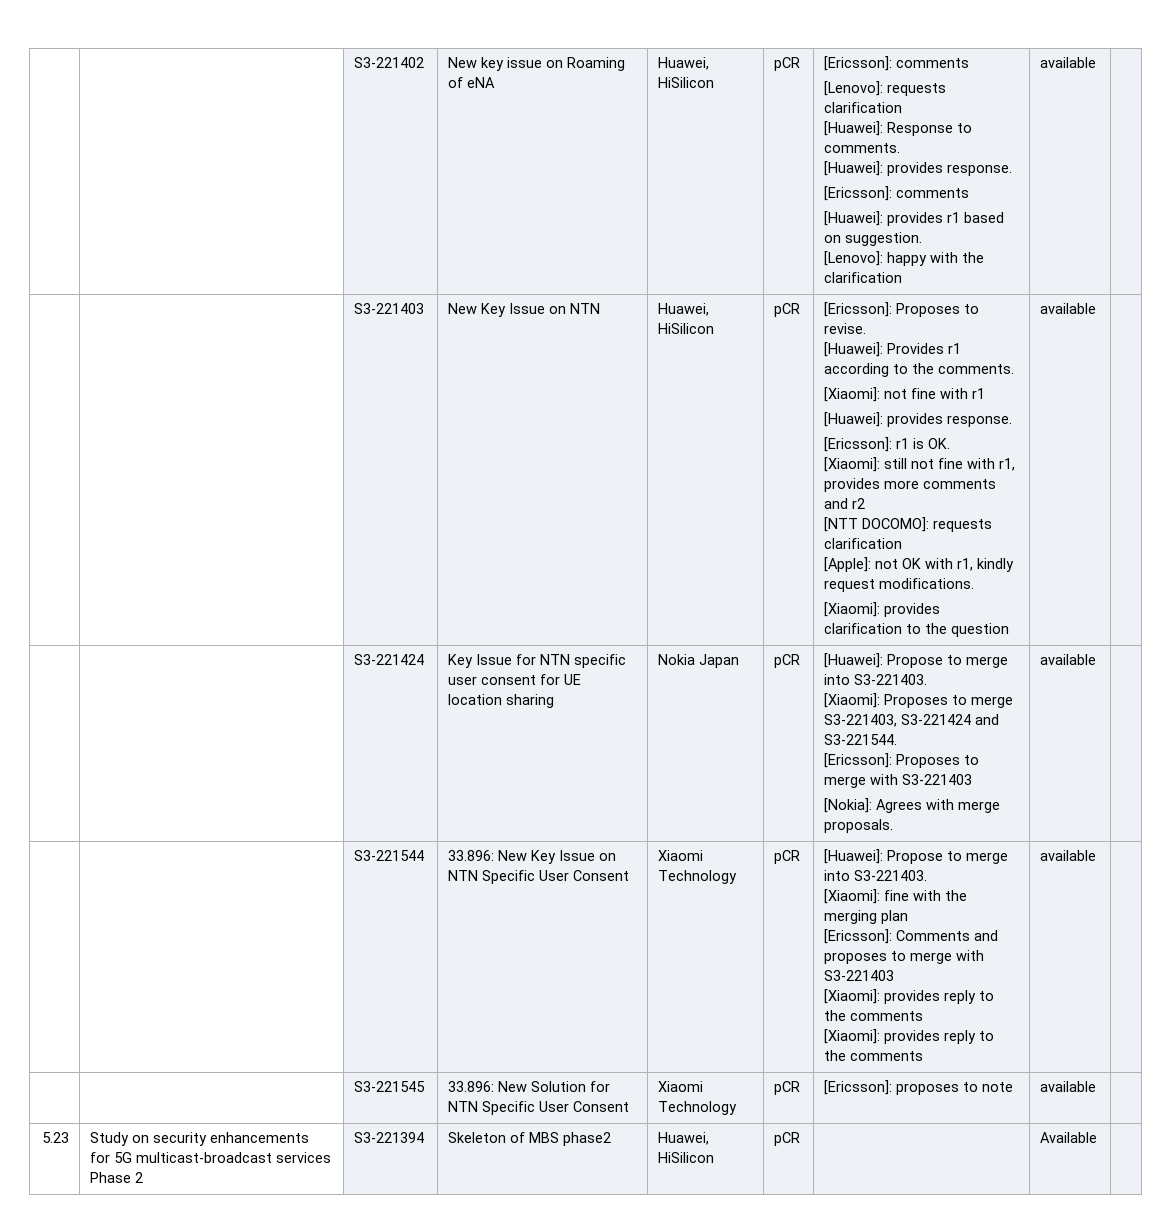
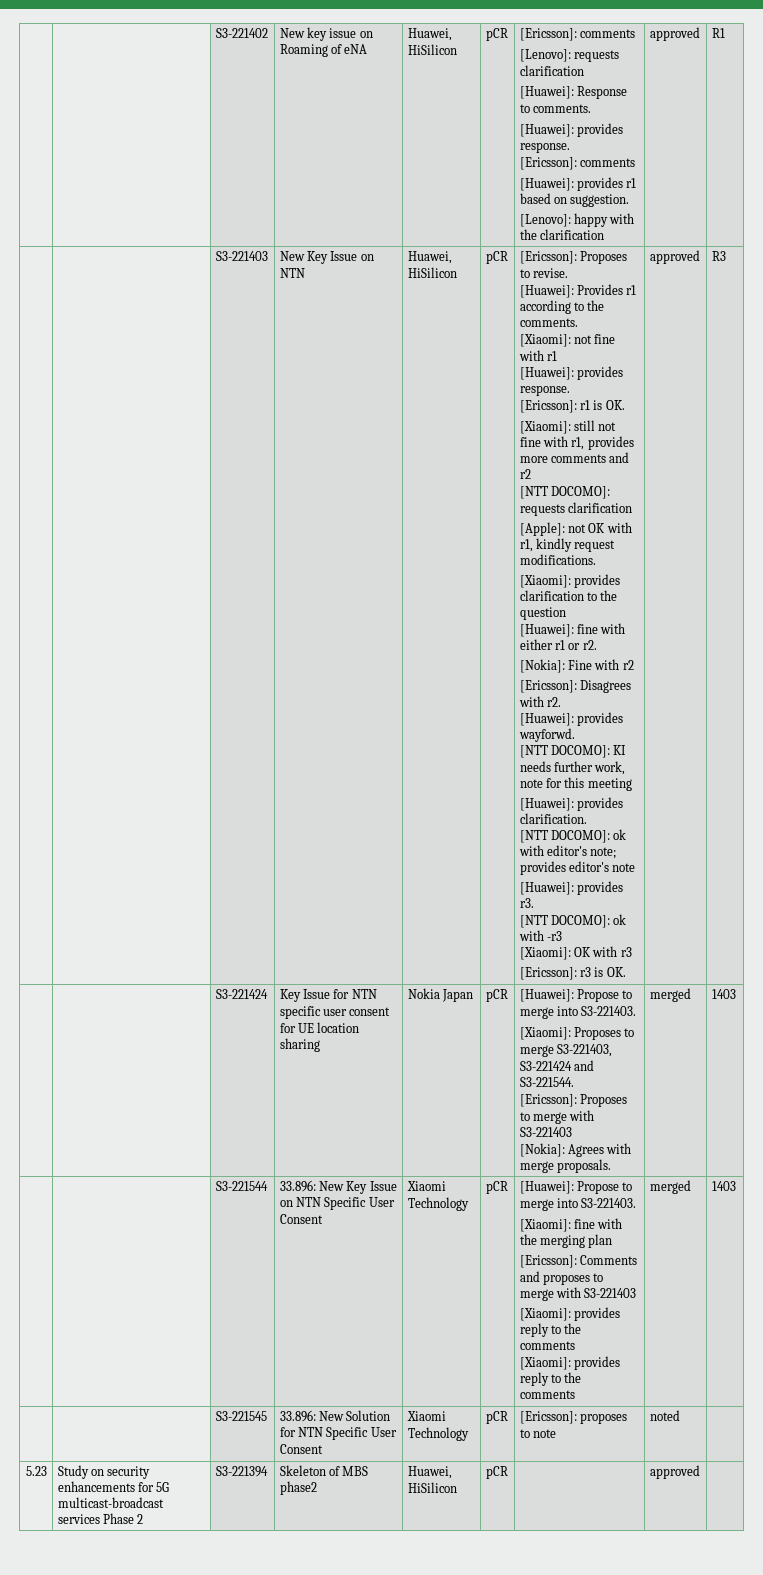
[1040,57,1097,68] available | -> [649,27,700,41] [711,28,725,38] approved | R1
[1040,303,1097,314] | available | -> [519,623,626,637] [519,639,597,650] [519,659,634,673] [519,680,632,693] [518,696,562,707] [519,712,624,726] [518,728,575,742] [519,745,627,758] [519,761,626,775] [519,777,632,791] [519,797,624,811] [519,813,587,824] [519,829,627,843] [518,845,617,859] [519,861,636,875] [519,881,624,895] [519,898,534,908] [519,914,627,928] [518,930,563,941] [519,946,632,960] [519,967,626,980] [649,250,700,264] [711,251,726,261] // [Huawei]: fine with either r1 or r2. // [Nokia]: Fine with r2 // [Ericsson]: Disagrees with r2. // [Huawei]: provides wayforwd. // [NTT DOCOMO]: KI needs further work, note for this meeting // [Huawei]: provides clarification. // [NTT DOCOMO]: ok with editor's note; provides editor's note // [Huawei]: provides r3. // [NTT DOCOMO]: ok with -r3 // [Xiaomi]: OK with r3 // [Ericsson]: r3 is OK. | approved | R3
[1040,654,1097,665] available | -> [649,988,691,1002] [711,989,736,999] merged | 1403
[1040,850,1097,861] available | -> [649,1180,691,1194] [711,1181,736,1191] merged | 1403
[1040,1081,1097,1092] available -> [649,1410,680,1421] noted
[1040,1132,1098,1143] Available -> [649,1465,700,1479] approved

